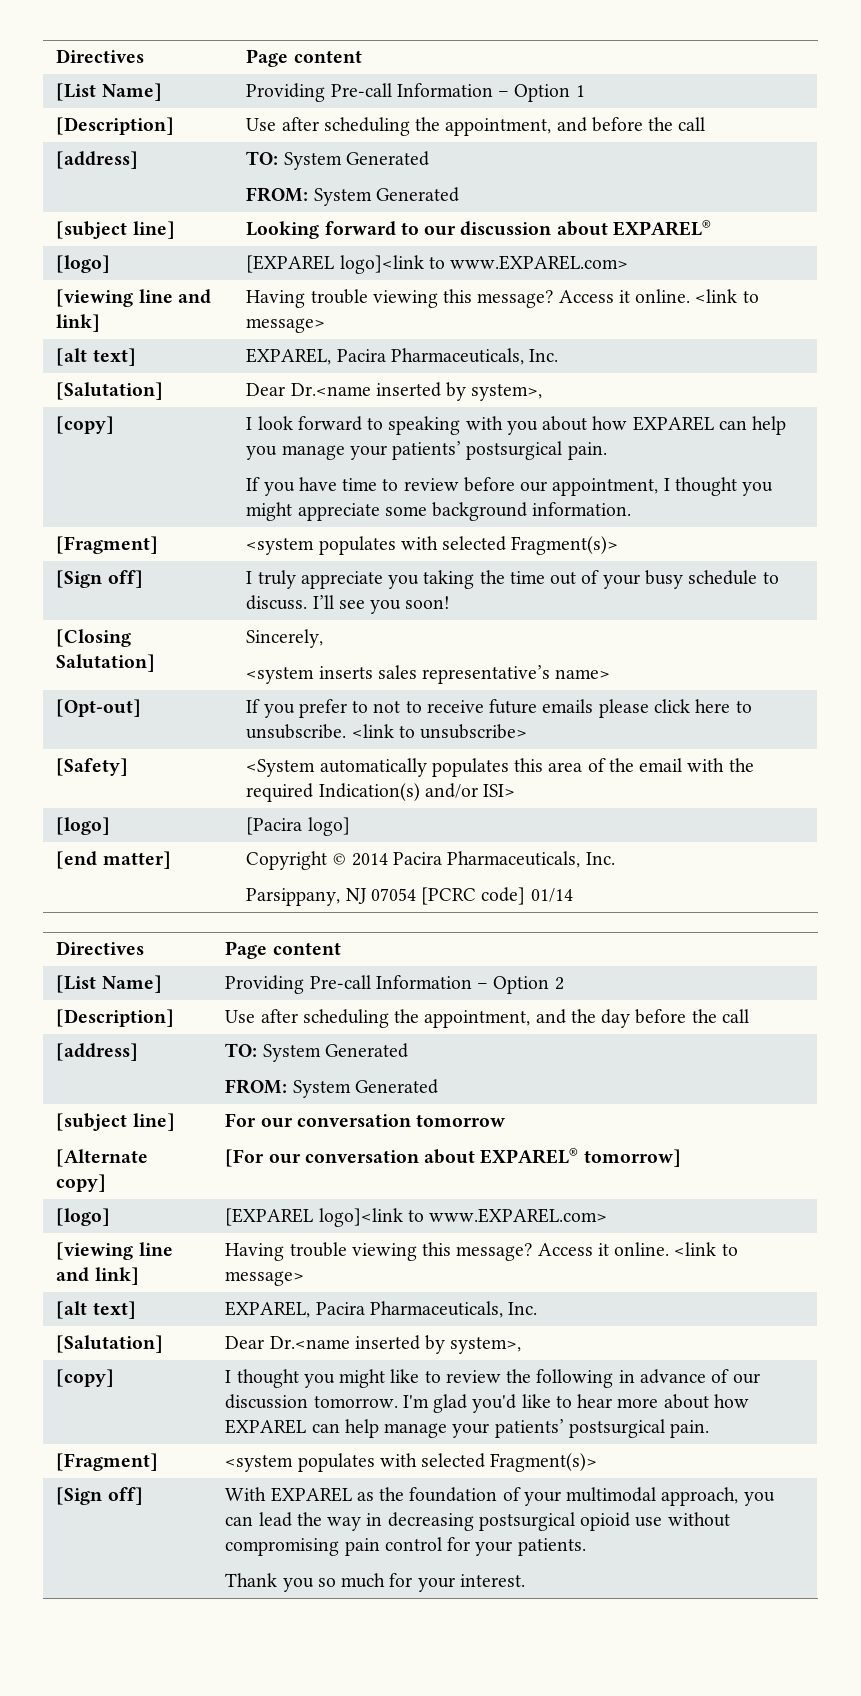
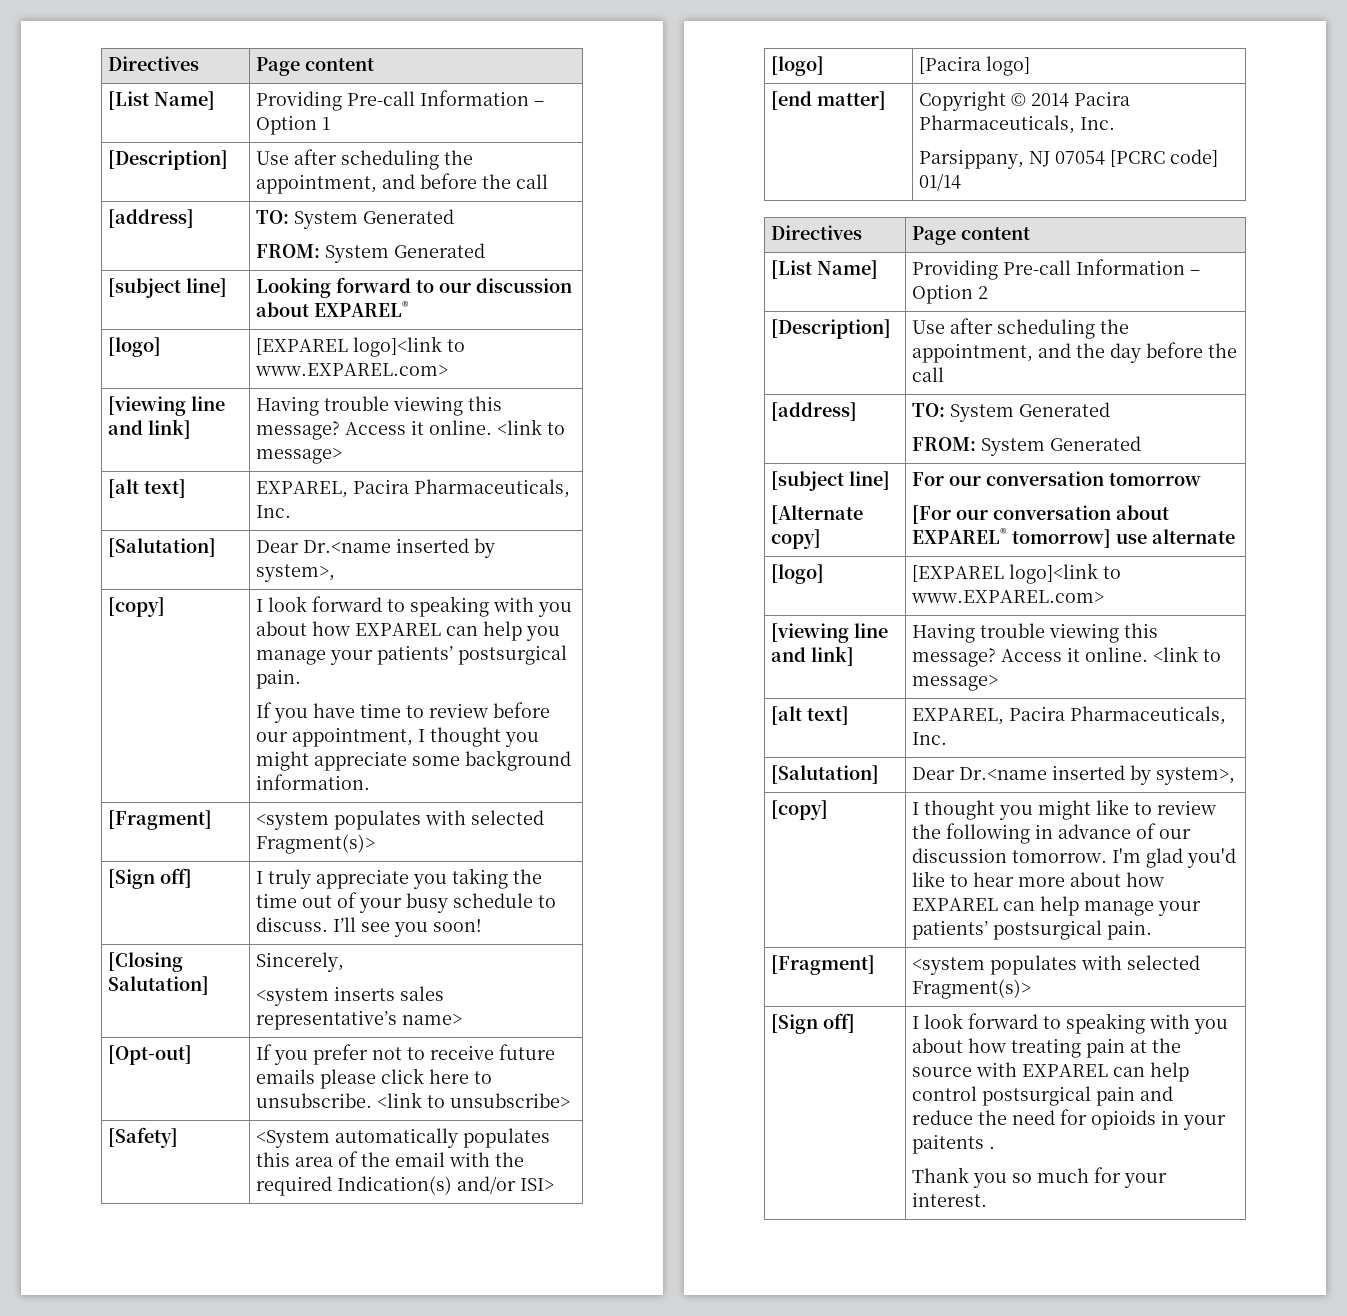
[352,701,369,713] to -> (369, 1054) none
(681, 1158) none -> [1116,529,1236,544] use alternate
[225,1487,775,1506] [225,1512,730,1531] [225,1537,586,1556] With EXPAREL as the foundation of your multimodal approach, you can lead the way in decreasing postsurgical opioid use without compromising pain control for your patients. -> [912,1013,1229,1034] [912,1038,1182,1058] [912,1062,1190,1082] [912,1086,1174,1106] [912,1109,1227,1130] [912,1134,996,1154] I look forward to speaking with you about how treating pain at the source with EXPAREL can help control postsurgical pain and reduce the need for opioids in your paitents .

